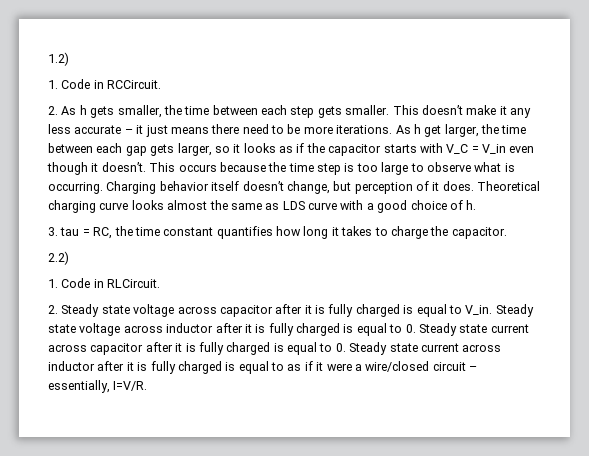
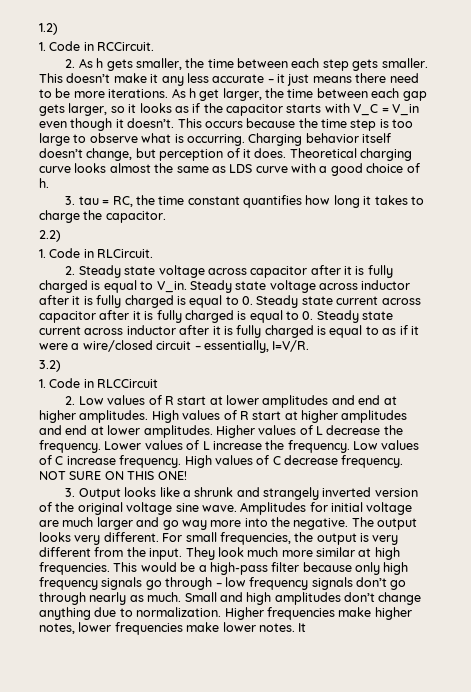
(148, 386) none -> [39,360,61,372] [39,378,159,388] [65,395,397,408] [39,410,408,423] [39,425,403,438] [39,440,420,453] [39,455,404,468] [39,471,187,480] [65,487,418,500] [39,502,413,515] [39,517,418,530] [39,532,399,545] [39,547,400,560] [39,562,409,575] [39,577,407,590] [39,592,422,605] [39,607,412,620] [39,622,307,635] // 3.2) // 1. Code in RLCCircuit // 2. Low values of R start at lower amplitudes and end at higher amplitudes. High values of R start at higher amplitudes and end at lower amplitudes. Higher values of L decrease the frequency. Lower values of L increase the frequency. Low values of C increase frequency. High values of C decrease frequency. NOT SURE ON THIS ONE! // 3. Output looks like a shrunk and strangely inverted version of the original voltage sine wave. Amplitudes for initial voltage are much larger and go way more into the negative. The output looks very different. For small frequencies, the output is very different from the input. They look much more similar at high frequencies. This would be a high-pass filter because only high frequency signals go through – low frequency signals don’t go through nearly as much. Small and high amplitudes don’t change anything due to normalization. Higher frequencies make higher notes, lower frequencies make lower notes. It

